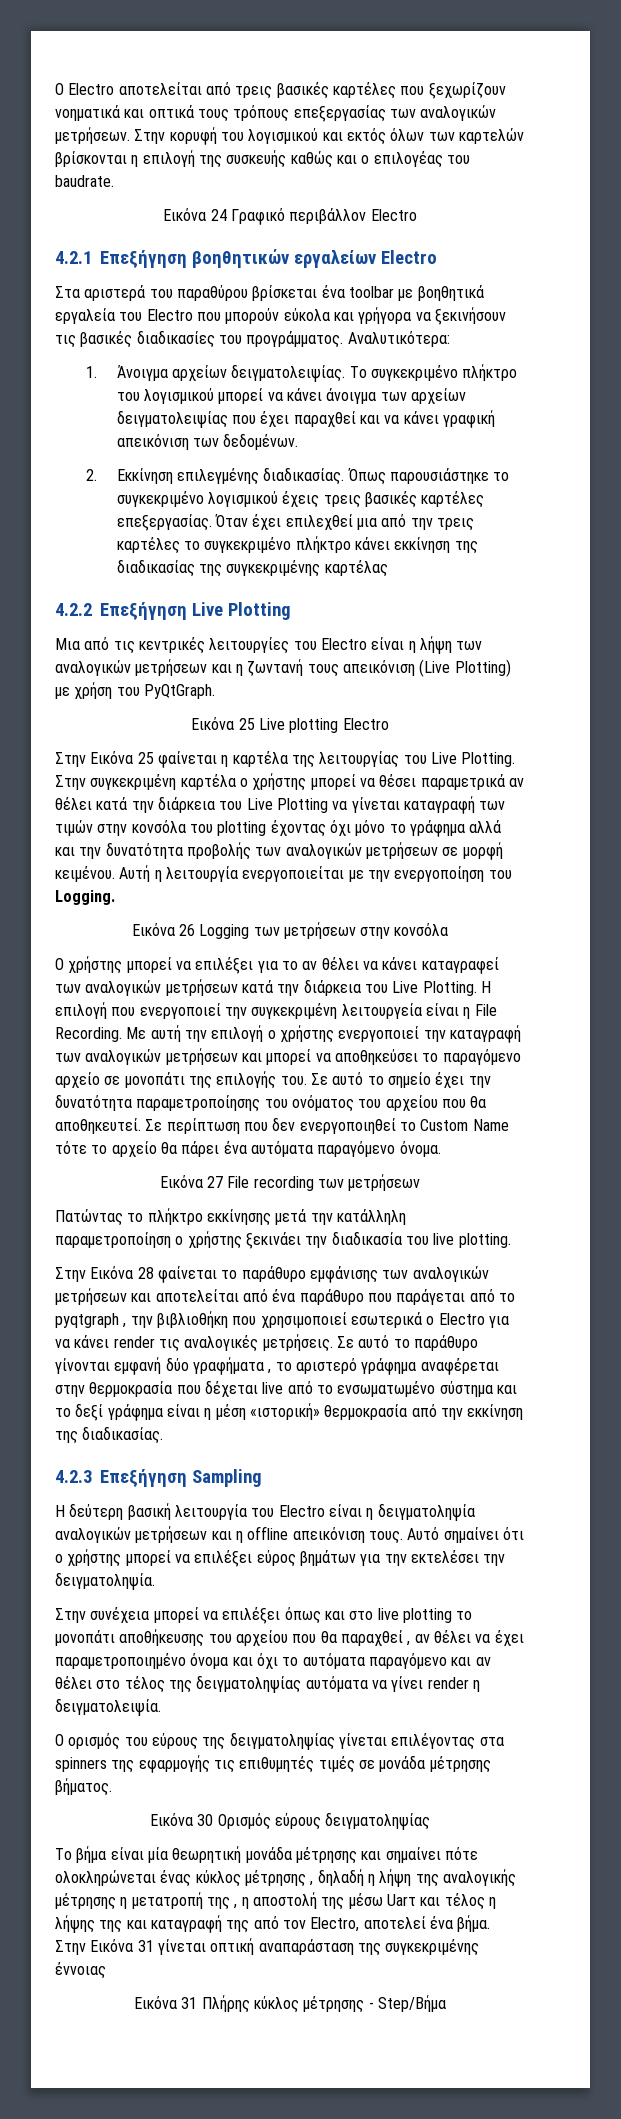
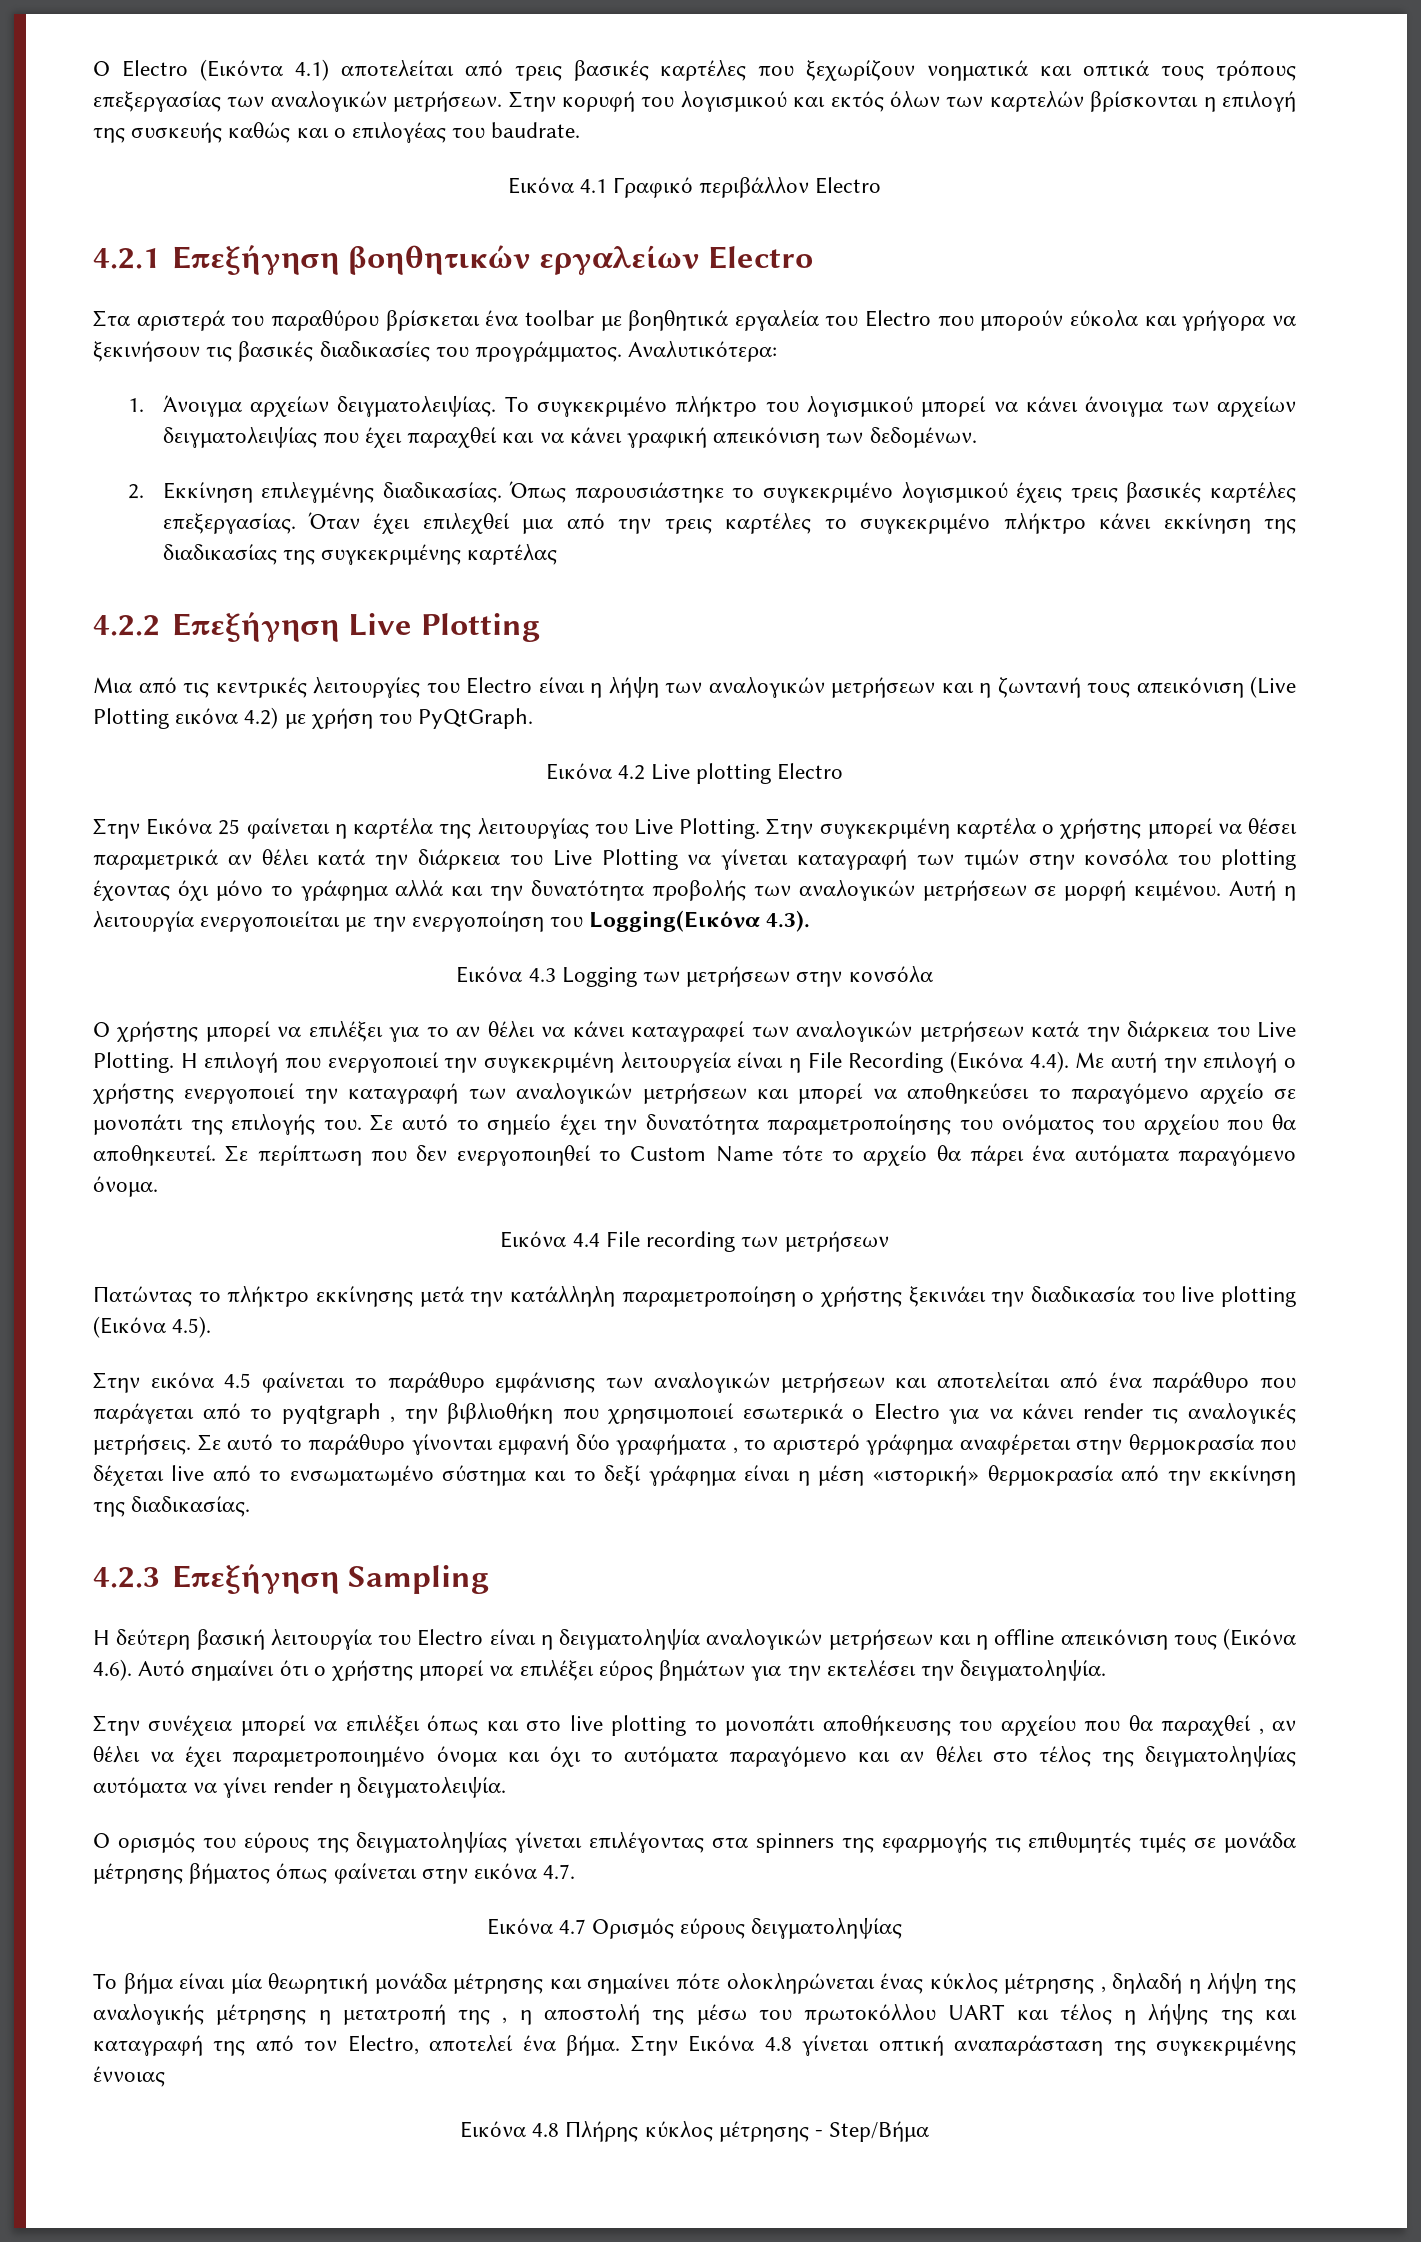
(115, 89) none -> [199,59,329,81] (Εικόντα 4.1)
[210,209,227,221] 24 -> [579,179,607,193] 4.1
[454,659,511,677] Plotting) -> [93,707,279,729] Plotting εικόνα 4.2)
[238,718,255,730] 25 -> [617,765,645,780] 4.2
[55,890,115,905] [131,923,195,936] Logging. // Εικόνα 26 -> [589,910,811,932] [456,966,556,983] Logging(Εικόνα 4.3). // Εικόνα 4.3
[55,1027,122,1042] Recording. -> [848,1051,1069,1073] Recording (Εικόνα 4.4).
[207,1176,224,1188] 27 -> [572,1233,600,1247] 4.4
[458,1233,511,1248] [55,1266,154,1282] plotting. // Στην Εικόνα 28 -> [1221,1286,1296,1307] [93,1316,212,1338] [93,1372,252,1393] plotting (Εικόνα 4.5). // Στην εικόνα 4.5
[368,1531,403,1544] τους. -> [1173,1628,1296,1650] [93,1659,132,1681] τους (Εικόνα 4.6).
[55,1778,112,1796] [149,1813,214,1826] βήματος. // Εικόνα 30 -> [189,1863,576,1884] [486,1918,586,1935] βήματος όπως φαίνεται στην εικόνα 4.7. // Εικόνα 4.7
[386,1894,416,1906] Uarτ -> [758,2003,1006,2025] του πρωτοκόλλου UART
[137,1940,154,1952] 31 -> [764,2037,792,2051] 4.8
[181,1997,198,2009] 31 -> [532,2123,560,2137] 4.8

